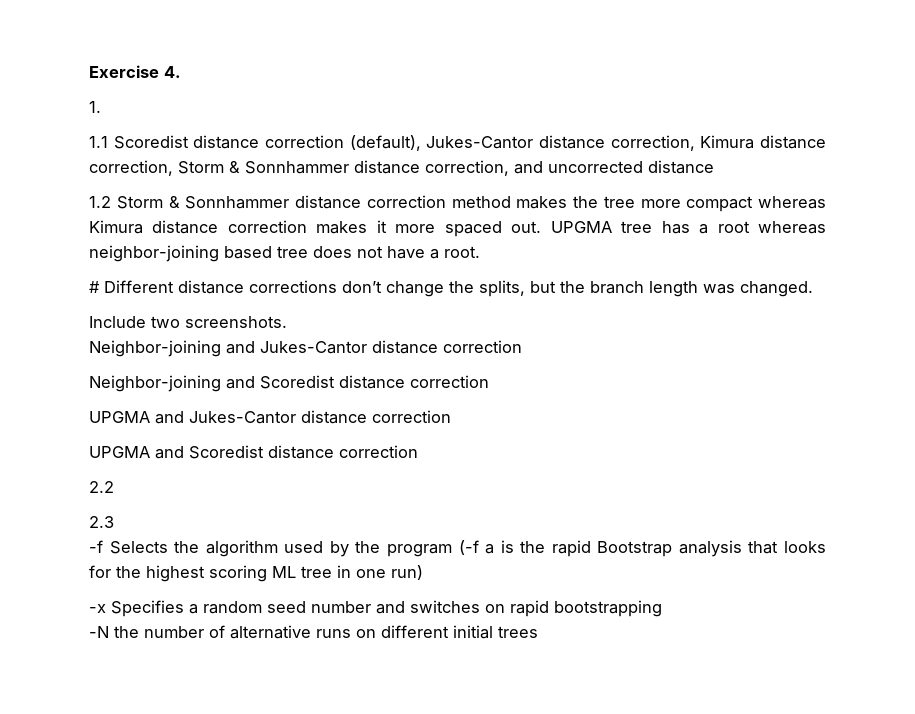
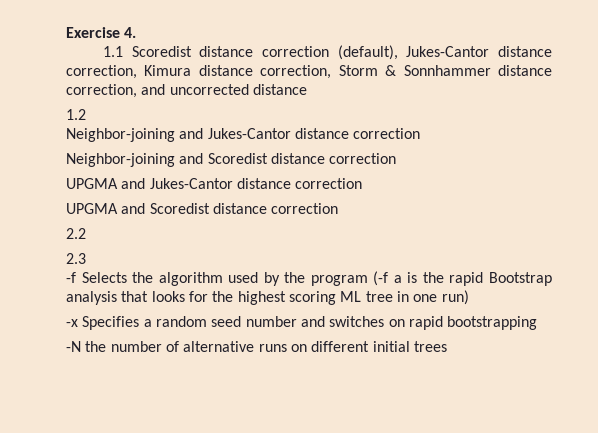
[89,101,101,113] // 1. -> (137, 32) none
[116,195,826,212] [89,220,826,237] [89,245,480,262] [89,280,813,297] [89,316,287,328] Storm & Sonnhammer distance correction method makes the tree more compact whereas Kimura distance correction makes it more spaced out. UPGMA tree has a root whereas neighbor-joining based tree does not have a root. // # Different distance corrections don’t change the splits, but the branch length was changed. // Include two screenshots. -> (86, 114) none

